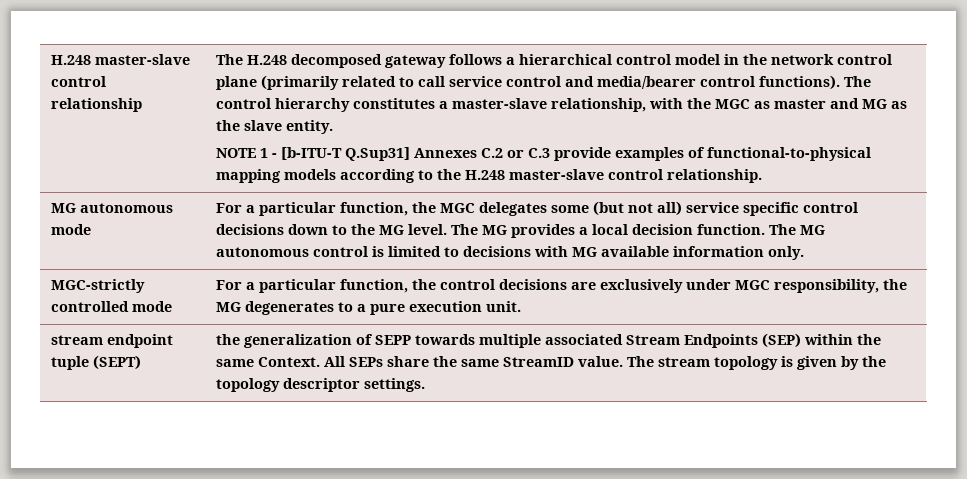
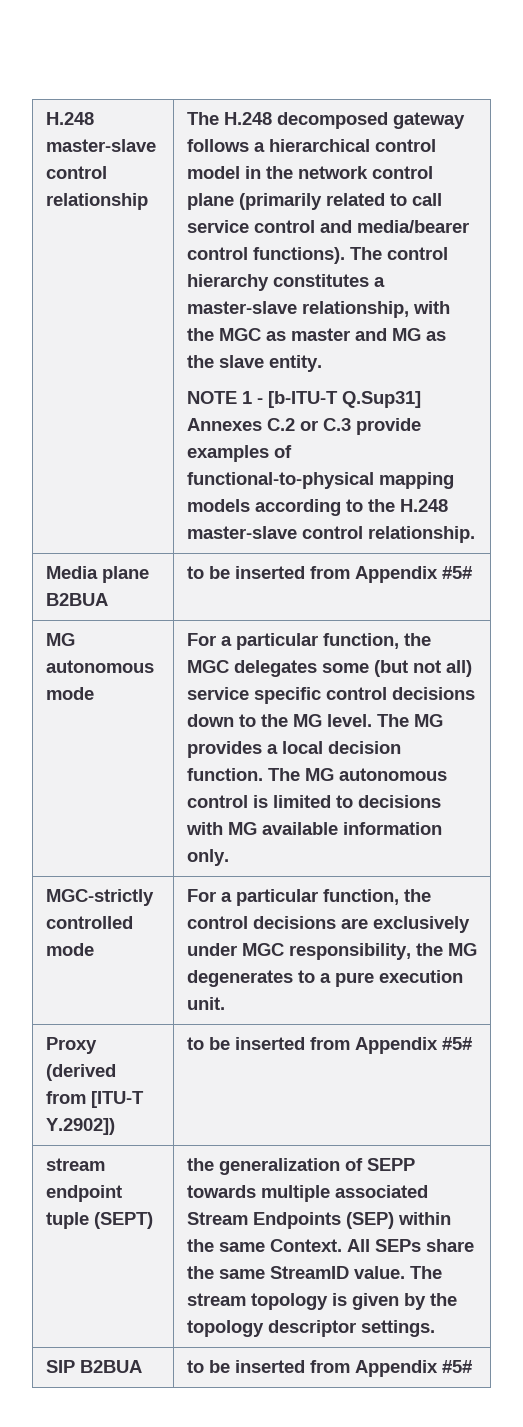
(762, 176) none -> [45,566,149,583] [45,593,108,606] [186,566,472,583] // Media plane B2BUA | to be inserted from Appendix #5#
(521, 306) none -> [45,1037,97,1054] [45,1064,116,1081] [45,1091,144,1108] [45,1118,115,1135] [186,1037,472,1054] // Proxy (derived from [ITU-T Y.2902]) | to be inserted from Appendix #5#
(425, 385) none -> [45,1360,142,1373] [186,1360,472,1377] // SIP B2BUA | to be inserted from Appendix #5#

